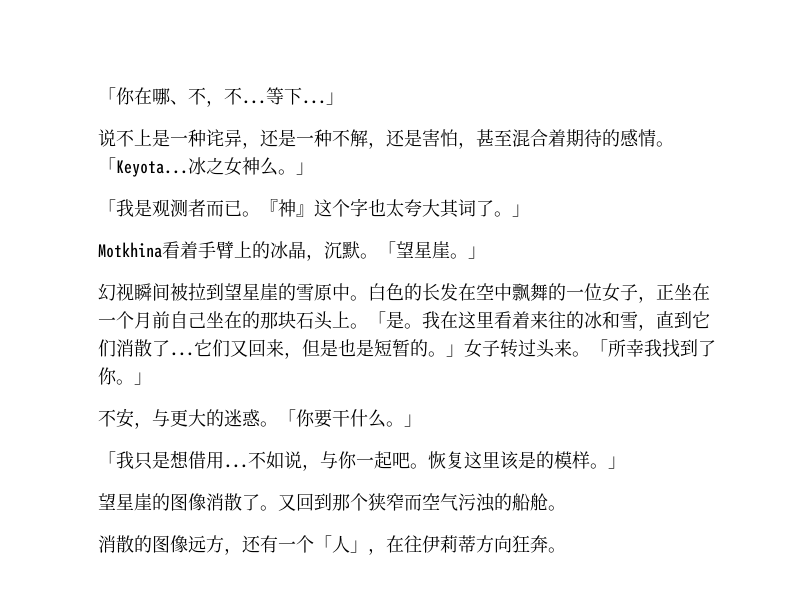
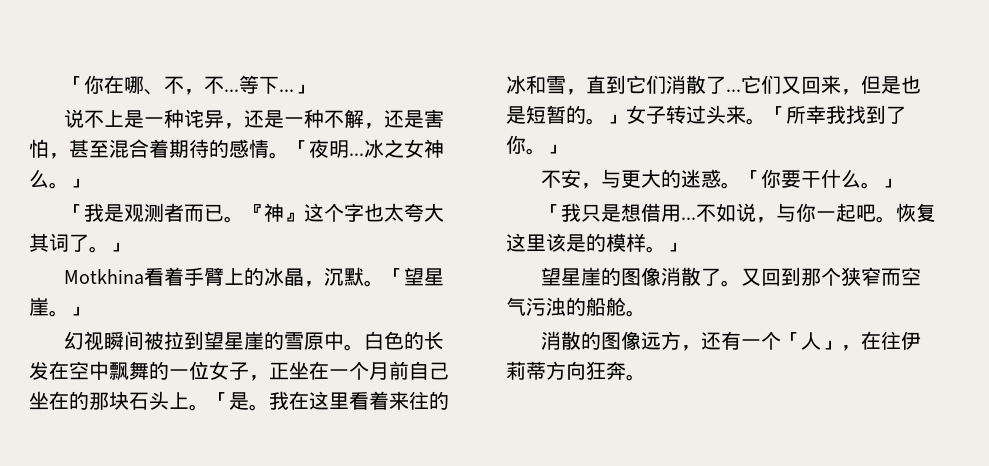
[116,160,188,177] Keyota... -> [309,139,364,158] 夜明...

